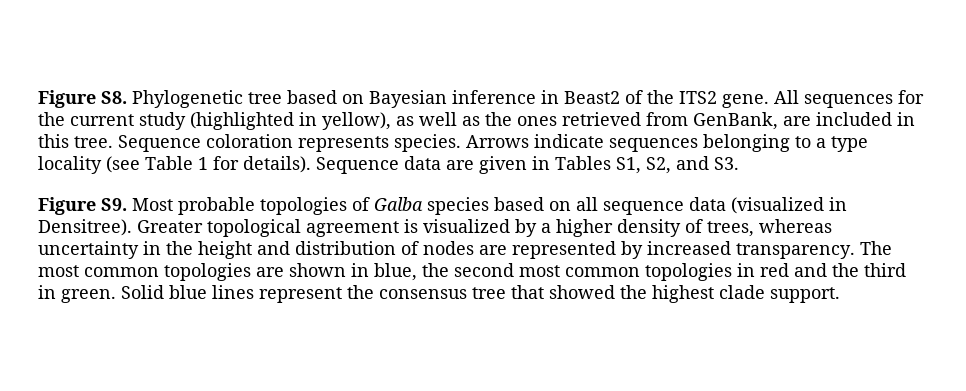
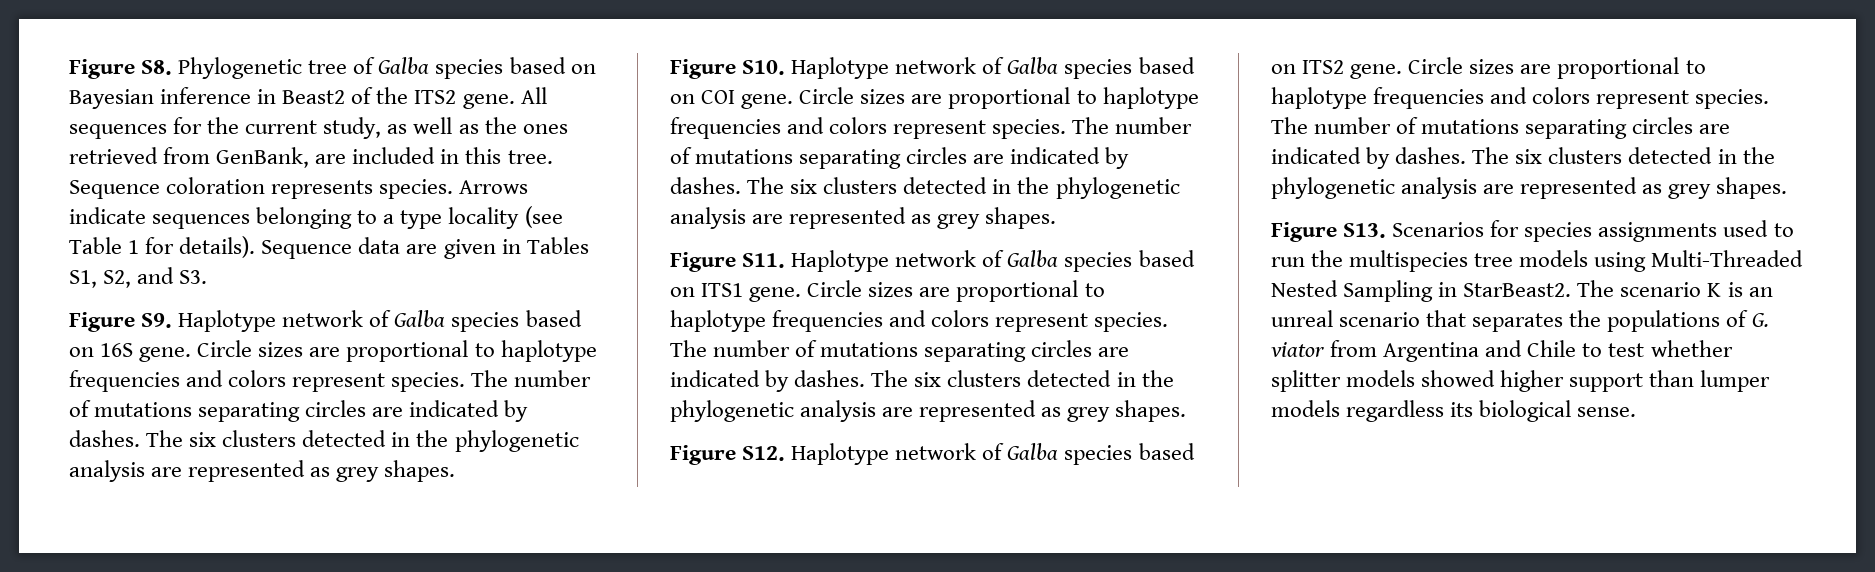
(282, 98) none -> [353,57,504,79] of Galba species
[139,112,391,130] study (highlighted in yellow), -> [323,117,382,139] study,
[132,197,847,215] [38,219,832,237] [38,241,892,259] [38,263,906,281] [38,285,840,303] Most probable topologies of Galba species based on all sequence data (visualized in Densitree). Greater topological agreement is visualized by a higher density of trees, whereas uncertainty in the height and distribution of nodes are represented by increased transparency. The most common topologies are shown in blue, the second most common topologies in red and the third in green. Solid blue lines represent the consensus tree that showed the highest clade support. -> [178,310,582,332] [69,340,597,362] [69,370,592,392] [69,400,529,422] [69,430,579,452] [69,460,456,482] [670,57,1195,79] [670,87,1199,109] [670,117,1193,139] [670,147,1130,169] [670,177,1180,199] [670,207,1057,229] [670,250,1195,272] [670,280,1105,302] [670,310,1169,332] [670,340,1130,362] [670,370,1174,392] [670,400,1187,422] [670,443,1195,465] [1271,57,1706,79] [1271,87,1770,109] [1271,117,1731,139] [1271,147,1775,169] [1271,177,1788,199] [1271,220,1794,242] [1271,250,1804,272] [1271,280,1773,302] [1271,310,1769,332] [1271,340,1733,362] [1271,370,1771,392] [1271,400,1637,422] Haplotype network of Galba species based on 16S gene. Circle sizes are proportional to haplotype frequencies and colors represent species. The number of mutations separating circles are indicated by dashes. The six clusters detected in the phylogenetic analysis are represented as grey shapes. // Figure S10. Haplotype network of Galba species based on COI gene. Circle sizes are proportional to haplotype frequencies and colors represent species. The number of mutations separating circles are indicated by dashes. The six clusters detected in the phylogenetic analysis are represented as grey shapes. // Figure S11. Haplotype network of Galba species based on ITS1 gene. Circle sizes are proportional to haplotype frequencies and colors represent species. The number of mutations separating circles are indicated by dashes. The six clusters detected in the phylogenetic analysis are represented as grey shapes. // Figure S12. Haplotype network of Galba species based on ITS2 gene. Circle sizes are proportional to haplotype frequencies and colors represent species. The number of mutations separating circles are indicated by dashes. The six clusters detected in the phylogenetic analysis are represented as grey shapes. // Figure S13. Scenarios for species assignments used to run the multispecies tree models using Multi-Threaded Nested Sampling in StarBeast2. The scenario K is an unreal scenario that separates the populations of G. viator from Argentina and Chile to test whether splitter models showed higher support than lumper models regardless its biological sense.

